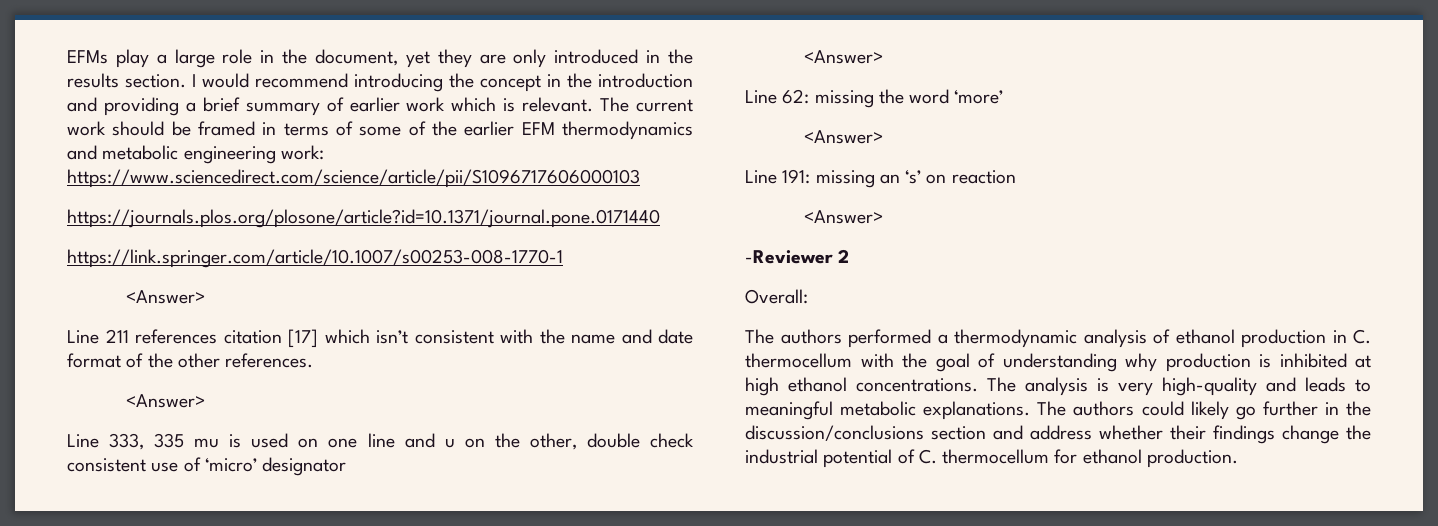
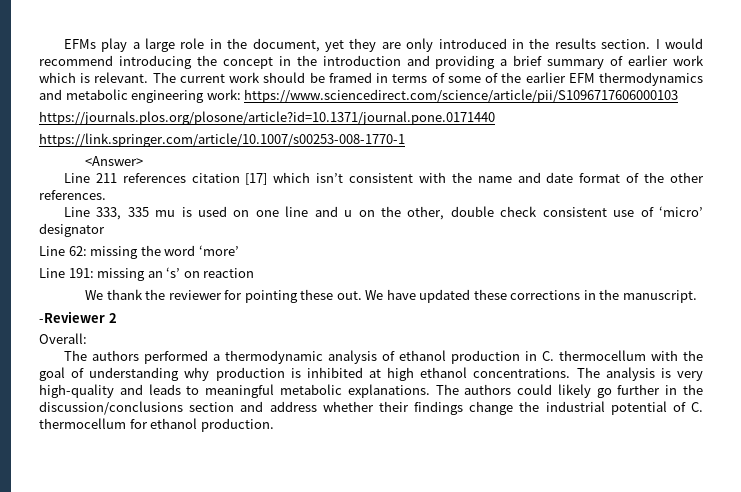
[126,394,206,408] // <Answer> -> (106, 195) none
[804,50,884,64] // <Answer> -> (105, 230) none
[804,130,884,144] // <Answer> -> (239, 250) none
[804,210,884,224] <Answer> -> [85,289,697,303] We thank the reviewer for pointing these out. We have updated these corrections in the manuscript.

